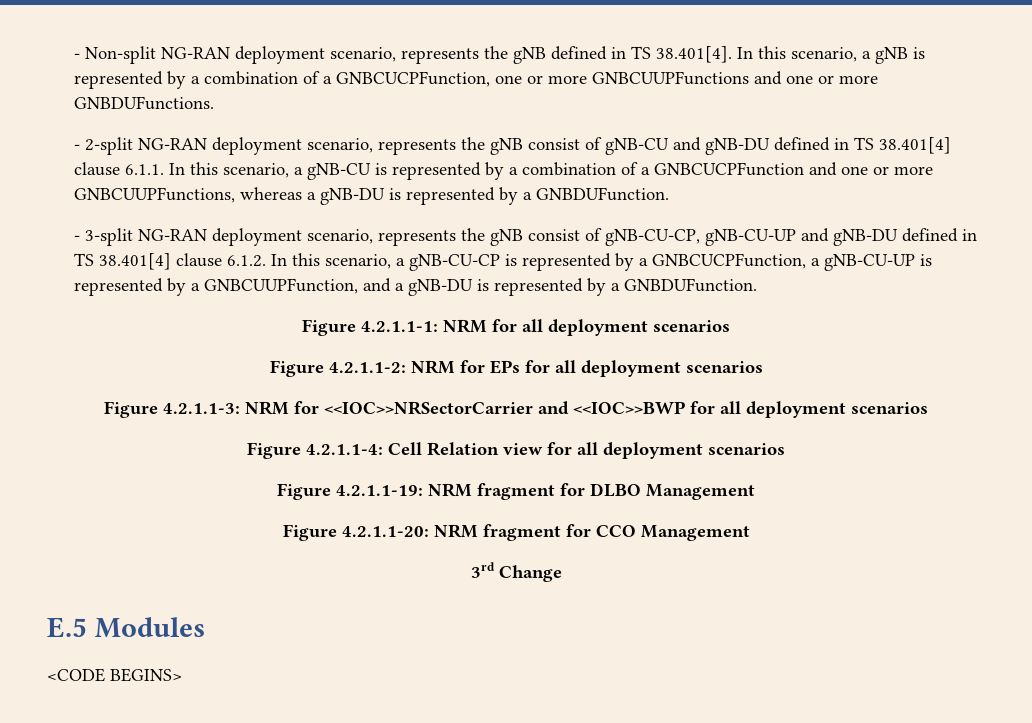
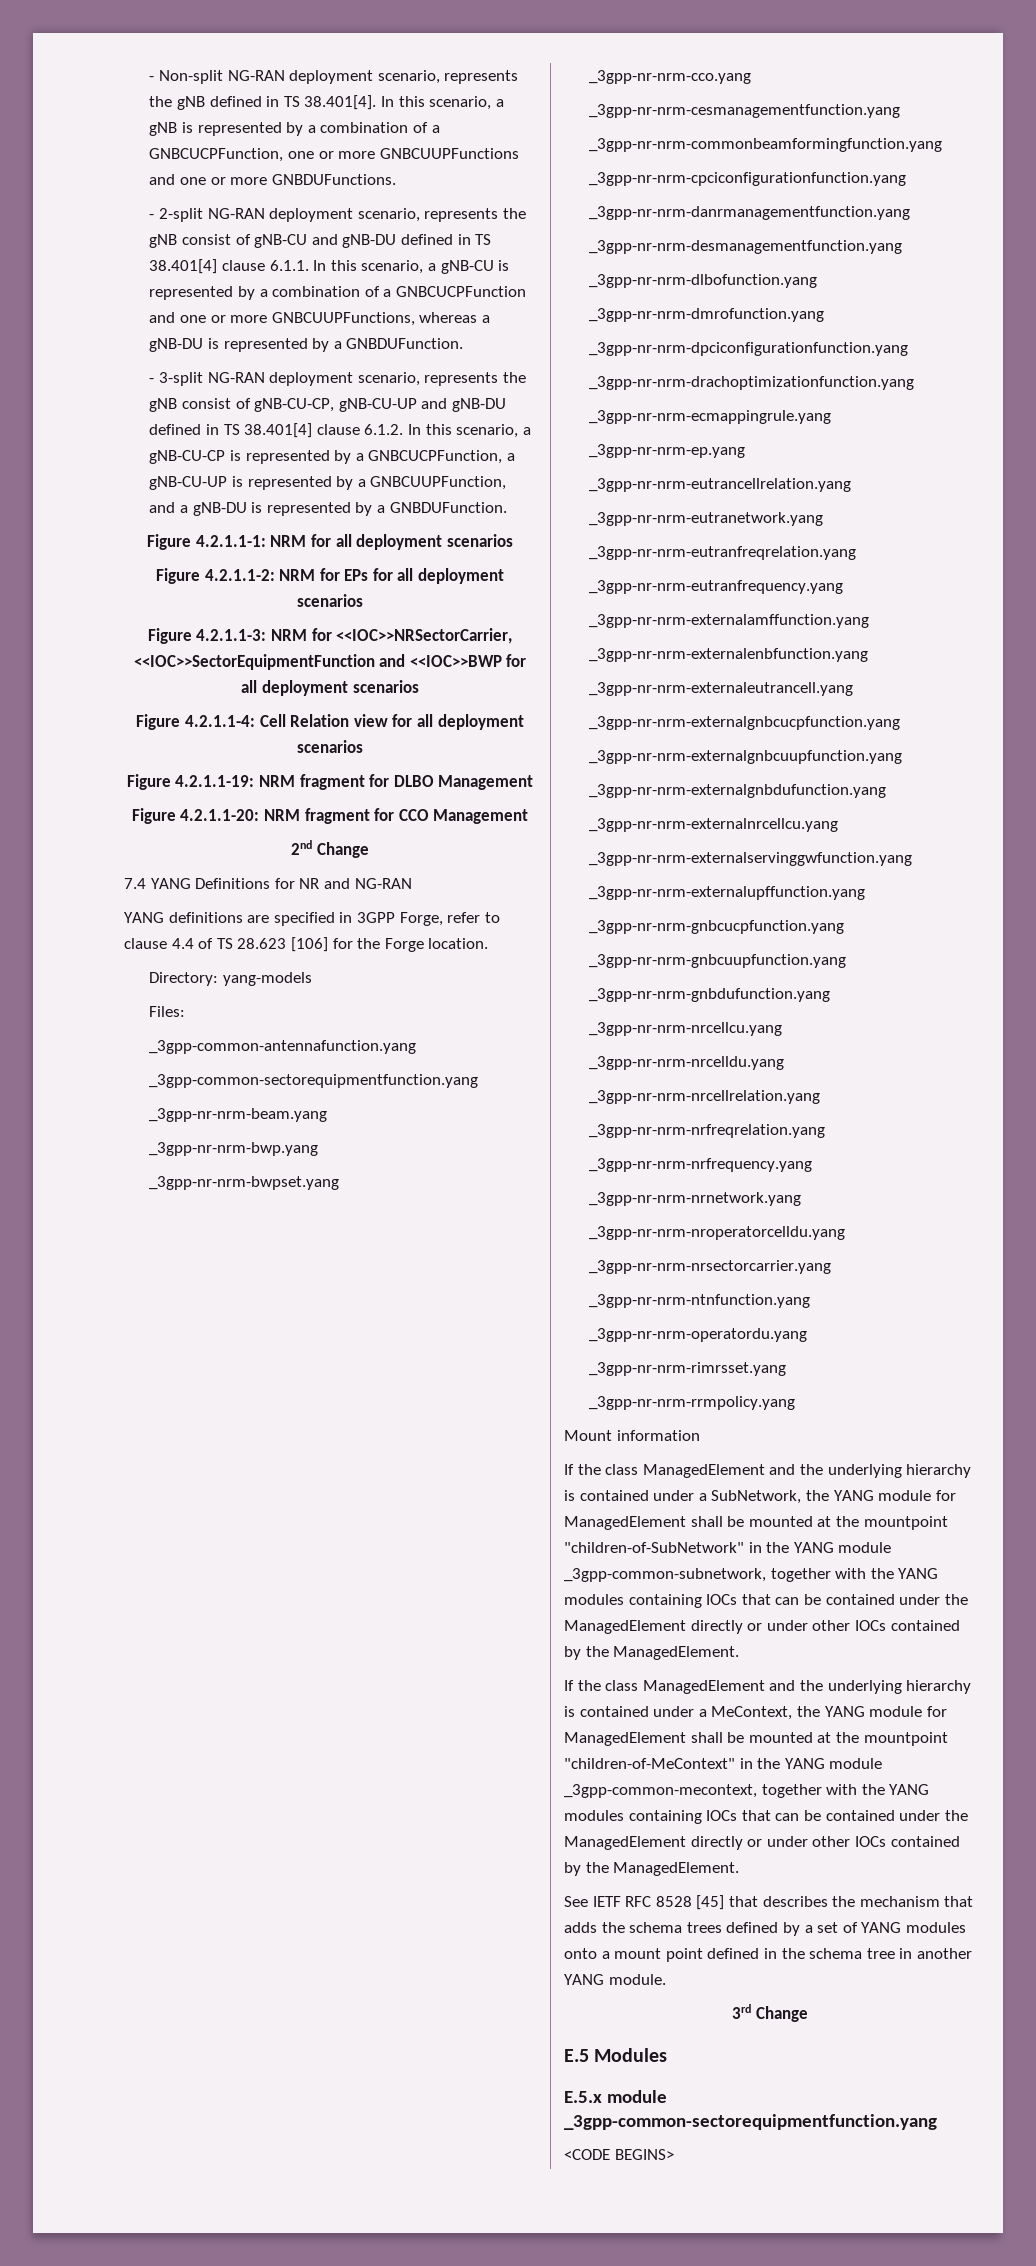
[324,401,533,415] <<IOC>>NRSectorCarrier -> [336,628,513,644] [133,654,375,670] <<IOC>>NRSectorCarrier, <<IOC>>SectorEquipmentFunction
(750, 533) none -> [291,840,369,858] [124,878,412,889] [124,912,500,926] [124,937,489,952] [149,972,312,986] [149,1006,186,1017] [149,1040,417,1054] [149,1074,479,1088] [149,1108,328,1122] [149,1142,319,1156] [149,1176,340,1190] [589,70,752,84] [589,104,901,118] [589,138,943,152] [589,172,907,186] [589,206,911,220] [589,240,903,254] [589,274,818,288] [589,308,825,322] [589,342,909,356] [589,376,915,390] [589,410,832,424] [589,444,746,458] [589,478,852,492] [589,512,824,526] [589,546,857,560] [589,580,844,594] [589,614,870,628] [589,648,869,662] [589,682,854,696] [589,716,901,730] [589,750,903,764] [589,784,887,798] [589,818,839,832] [589,852,913,866] [589,886,866,900] [589,920,845,934] [589,954,847,968] [589,988,831,1002] [589,1022,783,1036] [589,1056,785,1070] [589,1090,821,1104] [589,1124,826,1138] [589,1158,813,1172] [589,1192,802,1206] [589,1226,846,1240] [589,1260,832,1274] [589,1294,811,1308] [589,1328,808,1342] [589,1362,787,1376] [589,1396,796,1410] [564,1430,700,1441] [564,1464,972,1478] [564,1490,956,1504] [564,1516,948,1530] [564,1542,892,1553] [564,1568,939,1582] [564,1594,968,1608] [564,1620,960,1634] [564,1646,740,1660] [564,1680,972,1694] [564,1706,947,1720] [564,1732,948,1746] [564,1758,883,1769] [564,1784,930,1798] [564,1810,968,1824] [564,1836,960,1850] [564,1862,740,1876] [564,1895,974,1910] [564,1922,966,1936] [564,1948,972,1962] [564,1974,666,1985] // 2nd Change // 7.4 YANG Definitions for NR and NG-RAN // YANG definitions are specified in 3GPP Forge, refer to clause 4.4 of TS 28.623 [106] for the Forge location. // Directory: yang-models // Files: // _3gpp-common-antennafunction.yang // _3gpp-common-sectorequipmentfunction.yang // _3gpp-nr-nrm-beam.yang // _3gpp-nr-nrm-bwp.yang // _3gpp-nr-nrm-bwpset.yang // _3gpp-nr-nrm-cco.yang // _3gpp-nr-nrm-cesmanagementfunction.yang // _3gpp-nr-nrm-commonbeamformingfunction.yang // _3gpp-nr-nrm-cpciconfigurationfunction.yang // _3gpp-nr-nrm-danrmanagementfunction.yang // _3gpp-nr-nrm-desmanagementfunction.yang // _3gpp-nr-nrm-dlbofunction.yang // _3gpp-nr-nrm-dmrofunction.yang // _3gpp-nr-nrm-dpciconfigurationfunction.yang // _3gpp-nr-nrm-drachoptimizationfunction.yang // _3gpp-nr-nrm-ecmappingrule.yang // _3gpp-nr-nrm-ep.yang // _3gpp-nr-nrm-eutrancellrelation.yang // _3gpp-nr-nrm-eutranetwork.yang // _3gpp-nr-nrm-eutranfreqrelation.yang // _3gpp-nr-nrm-eutranfrequency.yang // _3gpp-nr-nrm-externalamffunction.yang // _3gpp-nr-nrm-externalenbfunction.yang // _3gpp-nr-nrm-externaleutrancell.yang // _3gpp-nr-nrm-externalgnbcucpfunction.yang // _3gpp-nr-nrm-externalgnbcuupfunction.yang // _3gpp-nr-nrm-externalgnbdufunction.yang // _3gpp-nr-nrm-externalnrcellcu.yang // _3gpp-nr-nrm-externalservinggwfunction.yang // _3gpp-nr-nrm-externalupffunction.yang // _3gpp-nr-nrm-gnbcucpfunction.yang // _3gpp-nr-nrm-gnbcuupfunction.yang // _3gpp-nr-nrm-gnbdufunction.yang // _3gpp-nr-nrm-nrcellcu.yang // _3gpp-nr-nrm-nrcelldu.yang // _3gpp-nr-nrm-nrcellrelation.yang // _3gpp-nr-nrm-nrfreqrelation.yang // _3gpp-nr-nrm-nrfrequency.yang // _3gpp-nr-nrm-nrnetwork.yang // _3gpp-nr-nrm-nroperatorcelldu.yang // _3gpp-nr-nrm-nrsectorcarrier.yang // _3gpp-nr-nrm-ntnfunction.yang // _3gpp-nr-nrm-operatordu.yang // _3gpp-nr-nrm-rimrsset.yang // _3gpp-nr-nrm-rrmpolicy.yang // Mount information // If the class ManagedElement and the underlying hierarchy is contained under a SubNetwork, the YANG module for ManagedElement shall be mounted at the mountpoint "children-of-SubNetwork" in the YANG module _3gpp-common-subnetwork, together with the YANG modules containing IOCs that can be contained under the ManagedElement directly or under other IOCs contained by the ManagedElement. // If the class ManagedElement and the underlying hierarchy is contained under a MeContext, the YANG module for ManagedElement shall be mounted at the mountpoint "children-of-MeContext" in the YANG module _3gpp-common-mecontext, together with the YANG modules containing IOCs that can be contained under the ManagedElement directly or under other IOCs contained by the ManagedElement. // See IETF RFC 8528 [45] that describes the mechanism that adds the schema trees defined by a set of YANG modules onto a mount point defined in the schema tree in another YANG module.
(205, 627) none -> [564,2090,667,2103] [564,2114,937,2130] // E.5.x module _3gpp-common-sectorequipmentfunction.yang

